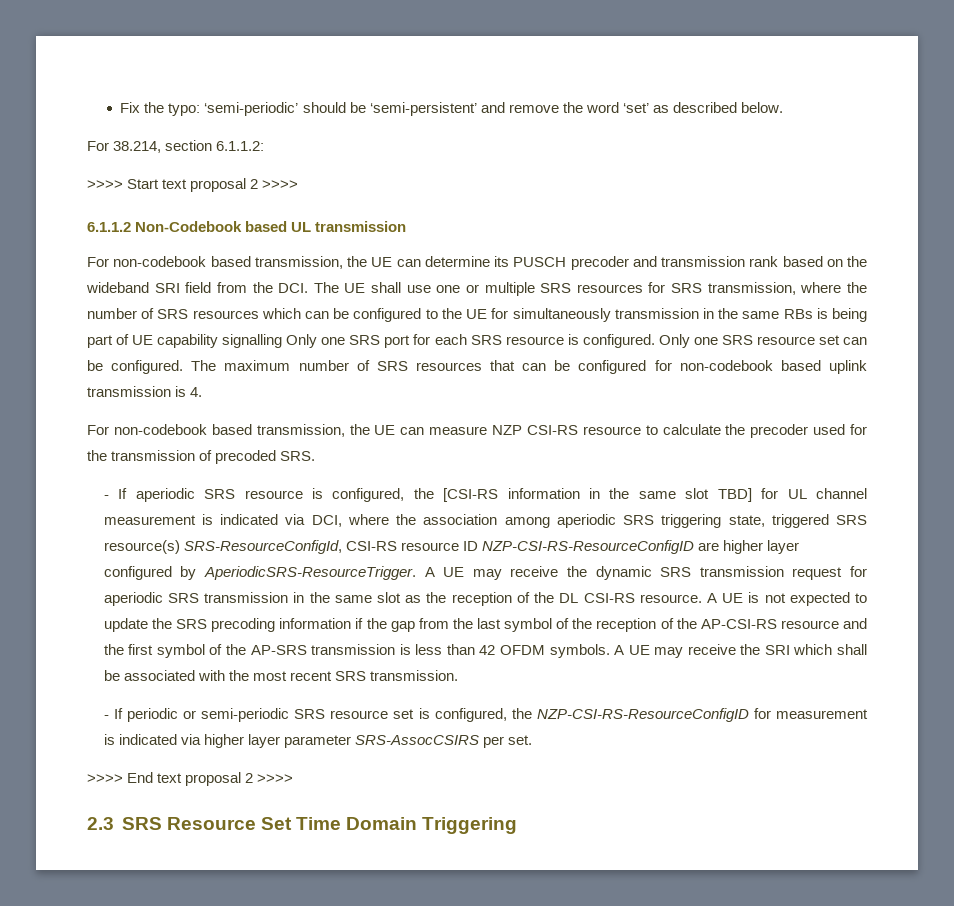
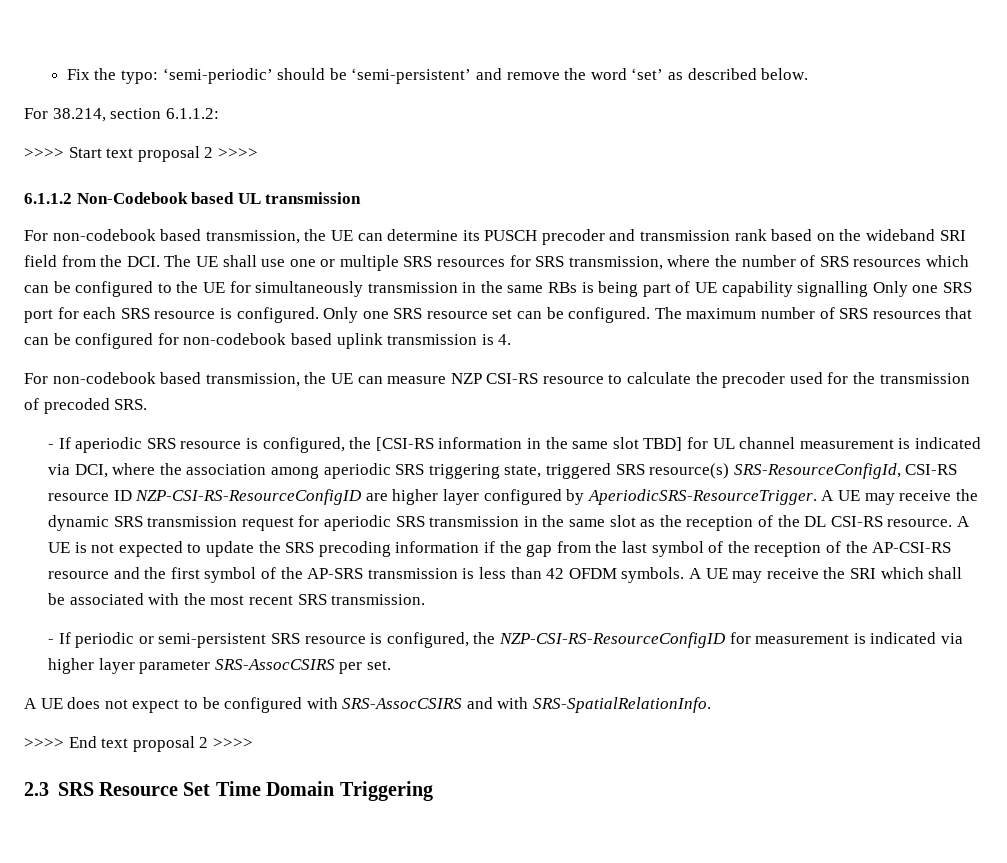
[201,708,415,722] semi-periodic SRS resource set -> [158,633,366,648] semi-persistent SRS resource
(533, 740) none -> [24,697,712,713] // A UE does not expect to be configured with SRS-AssocCSIRS and with SRS-SpatialRelationInfo.

